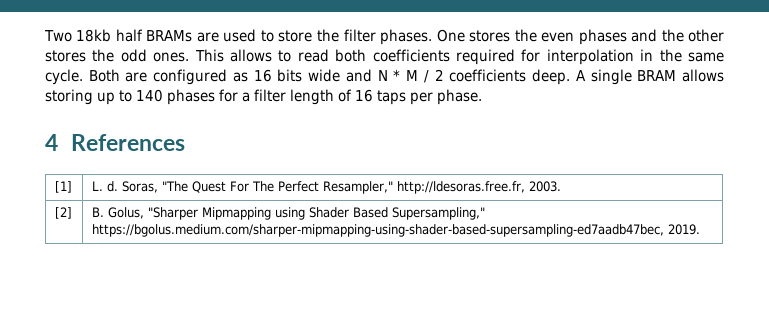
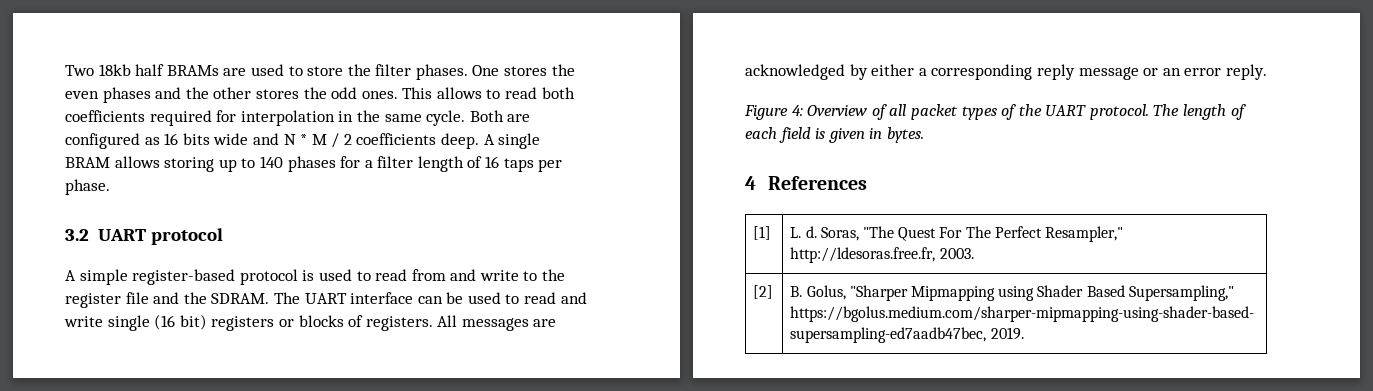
(482, 97) none -> [65,228,223,245] [65,269,566,285] [65,292,587,308] [64,314,557,331] [745,64,1267,80] [744,104,1246,120] [745,127,924,143] // 3.2 UART protocol // A simple register-based protocol is used to read from and write to the register file and the SDRAM. The UART interface can be used to read and write single (16 bit) registers or blocks of registers. All messages are acknowledged by either a corresponding reply message or an error reply. // Figure 4: Overview of all packet types of the UART protocol. The length of each field is given in bytes.

